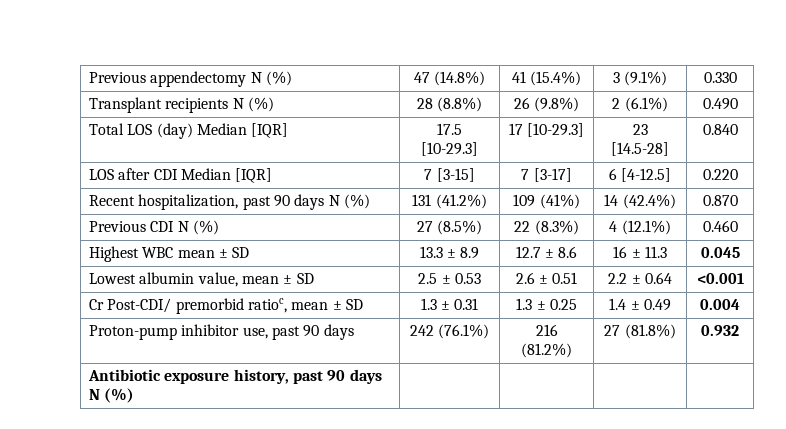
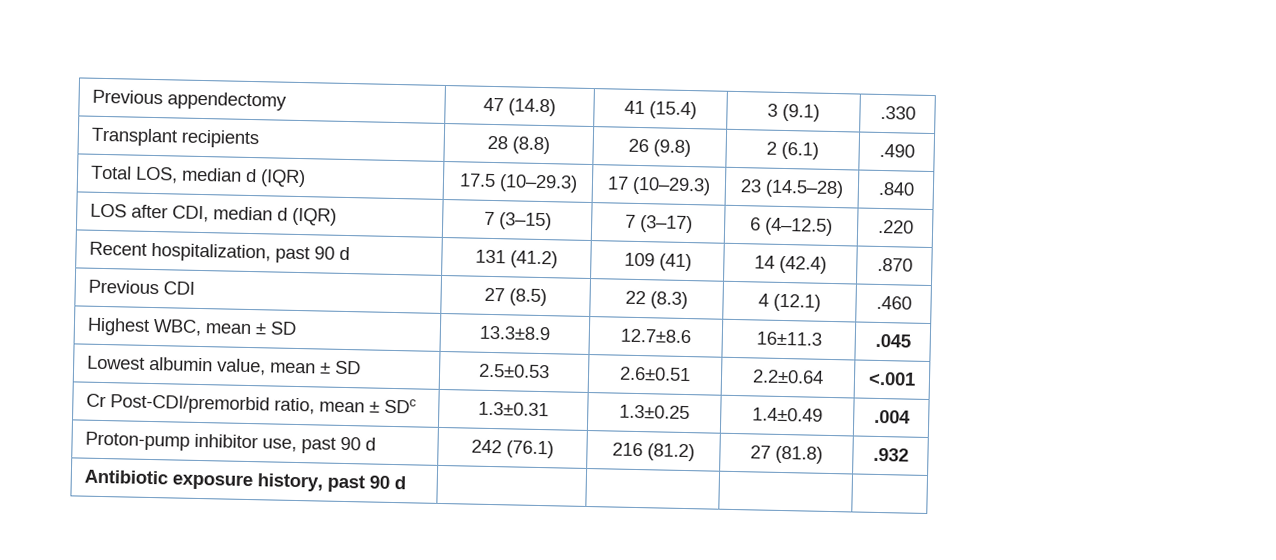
[250,71,293,86] N (%) -> (288, 101) none
[434,71,486,86] (14.8%) -> [508,98,556,117] (14.8)
[530,71,582,86] (15.4%) -> [649,101,697,120] (15.4)
[624,71,668,86] [703,72,737,83] (9.1%) | 0.330 -> [782,103,820,122] [879,105,916,120] (9.1) | .330
[232,97,275,112] N (%) -> (260, 139) none
[437,97,483,112] (8.8%) -> [512,136,550,155] (8.8)
[534,97,580,112] (9.8%) -> [653,139,691,158] (9.8)
[624,97,668,112] [702,98,738,110] (6.1%) | 0.490 -> [781,141,819,160] [878,143,915,158] (6.1) | .490
[127,123,289,139] LOS (day) Median [IQR] -> [135,166,307,188] LOS, median d (IQR)
[421,142,478,156] [10-29.3] -> [498,174,578,193] (10–29.3)
[527,123,585,137] [10-29.3] -> [632,176,711,196] (10–29.3)
[611,142,669,156] [702,124,738,135] [14.5-28] | 0.840 -> [765,179,844,199] [877,181,915,196] (14.5–28) | .840
[153,168,273,183] [424,168,475,182] [521,168,572,182] CDI Median [IQR] | 7 [3-15] | 7 [3-17] -> [172,205,338,226] [483,211,552,231] [624,214,693,234] CDI, median d (IQR) | 7 (3–15) | 7 (3–17)
[621,168,672,182] [702,169,738,180] [4-12.5] | 0.220 -> [764,217,833,236] [877,219,914,234] (4–12.5) | .220
[294,194,371,210] days N (%) -> [339,246,351,261] d
[435,194,487,209] (41.2%) -> [510,250,558,269] (41.2)
[539,194,580,209] (41%) -> [658,253,692,272] (41)
[622,194,676,209] [702,195,738,206] (42.4%) | 0.870 -> [779,255,827,274] [876,257,913,272] (42.4) | .870
[177,220,220,235] [416,220,483,235] N (%) | 27 (8.5%) -> [484,287,547,307] | 27 (8.5)
[534,220,579,235] (8.3%) -> [650,291,688,310] (8.3)
[621,220,671,235] [702,220,738,232] (12.1%) | 0.460 -> [773,293,821,312] [875,295,912,310] (12.1) | .460
[142,247,250,258] [419,246,480,259] [515,246,578,258] [613,246,667,258] [700,247,740,258] WBC mean ± SD | 13.3 ± 8.9 | 12.7 ± 8.6 | 16 ± 11.3 | 0.045 -> [153,319,298,337] [479,325,551,341] [620,328,691,344] [755,331,822,346] [874,333,911,348] WBC, mean ± SD | 13.3±8.9 | 12.7±8.6 | 16±11.3 | .045
[418,273,481,284] [515,272,578,284] [608,272,672,284] [696,273,744,284] [89,298,364,314] [420,298,479,310] [516,298,577,310] [609,298,671,311] [700,299,740,310] 2.5 ± 0.53 | 2.6 ± 0.51 | 2.2 ± 0.64 | <0.001 // Cr Post-CDI/ premorbid ratioc, mean ± SD | 1.3 ± 0.31 | 1.3 ± 0.25 | 1.4 ± 0.49 | 0.004 -> [478,363,550,379] [619,366,691,382] [752,369,824,384] [868,371,916,386] [86,393,418,415] [478,401,549,417] [619,404,690,420] [752,407,823,422] [873,409,911,424] 2.5±0.53 | 2.6±0.51 | 2.2±0.64 | <.001 // Cr Post-CDI/premorbid ratio, mean ± SDc | 1.3±0.31 | 1.3±0.25 | 1.4±0.49 | .004
[323,324,354,340] days -> [365,437,377,451] d
[438,324,490,339] (76.1%) -> [506,440,554,459] (76.1)
[521,343,572,358] [604,324,676,339] [701,325,739,336] (81.2%) | 27 (81.8%) | 0.932 -> [647,443,695,462] [750,445,823,464] [872,447,909,462] (81.2) | 27 (81.8) | .932
[349,369,382,384] [89,388,135,403] days N (%) -> [394,476,407,490] d

